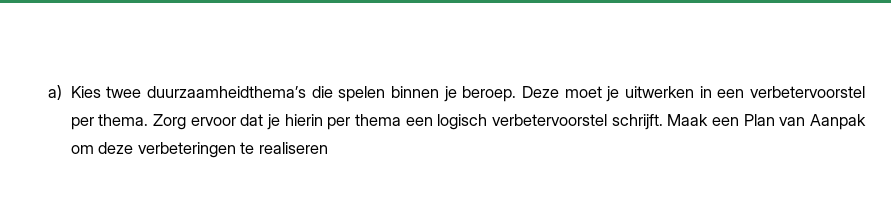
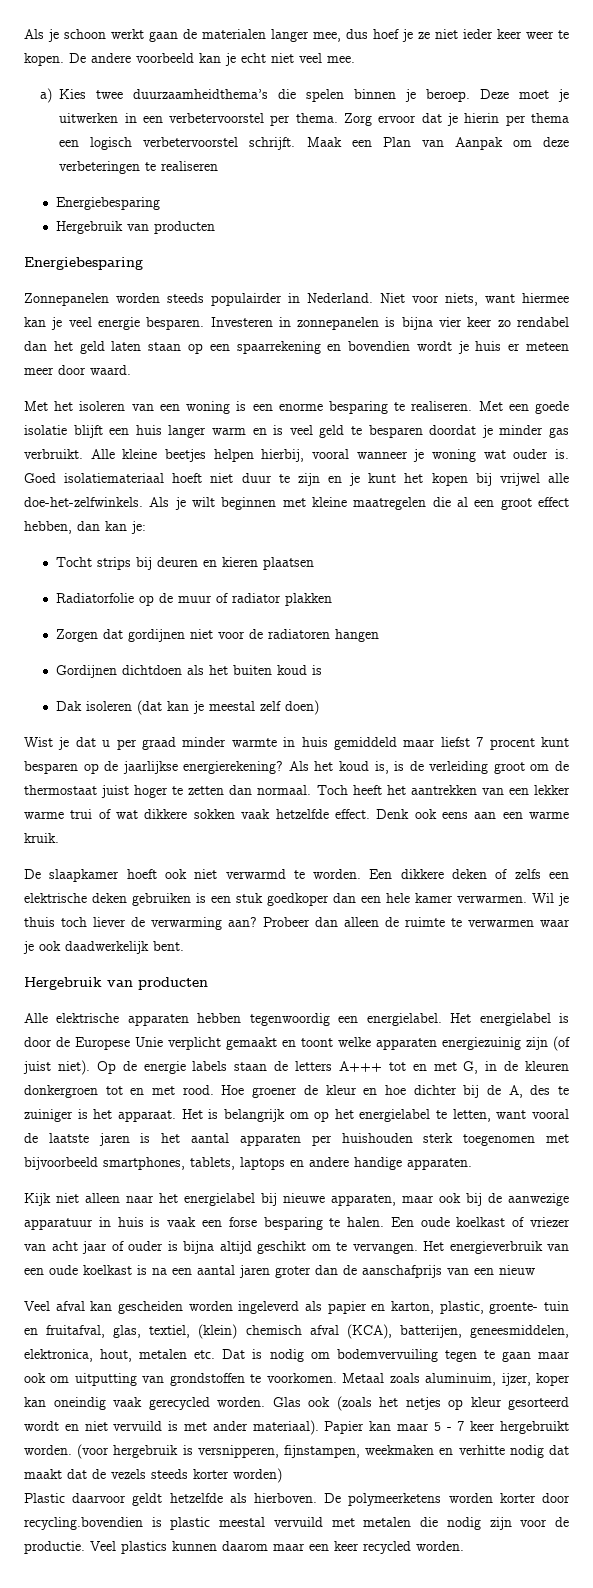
(48, 92) none -> [24,29,569,42] [24,53,355,66] Als je schoon werkt gaan de materialen langer mee, dus hoef je ze niet ieder keer weer te kopen. De andere voorbeeld kan je echt niet veel mee. //
(328, 148) none -> [55,197,160,210] [55,221,215,234] [24,257,143,270] [24,293,569,306] [24,317,570,330] [24,341,569,354] [24,365,131,375] [24,401,570,414] [24,425,570,438] [24,449,570,462] [24,473,570,486] [24,497,569,510] [24,521,146,534] [55,557,314,570] [55,593,332,606] [55,629,379,642] [55,665,322,678] [55,700,319,715] [24,737,569,750] [24,761,569,774] [24,785,571,798] [24,809,569,819] [24,833,59,843] [24,869,570,882] [24,893,569,906] [24,917,570,930] [23,941,184,954] [24,977,208,990] [24,1013,570,1026] [24,1036,570,1051] [23,1060,569,1075] [24,1085,569,1098] [24,1109,570,1122] [24,1133,569,1146] [24,1157,472,1170] [24,1193,569,1206] [24,1217,570,1230] [24,1241,569,1254] [24,1265,535,1278] [24,1301,570,1314] [24,1324,569,1339] [24,1349,570,1362] [24,1373,570,1386] [24,1396,569,1411] [24,1420,570,1435] [24,1444,569,1459] [24,1468,282,1483] [24,1493,570,1506] [24,1517,570,1530] [24,1541,464,1554] // Energiebesparing // Hergebruik van producten // Energiebesparing // Zonnepanelen worden steeds populairder in Nederland. Niet voor niets, want hiermee kan je veel energie besparen. Investeren in zonnepanelen is bijna vier keer zo rendabel dan het geld laten staan op een spaarrekening en bovendien wordt je huis er meteen meer door waard. // Met het isoleren van een woning is een enorme besparing te realiseren. Met een goede isolatie blijft een huis langer warm en is veel geld te besparen doordat je minder gas verbruikt. Alle kleine beetjes helpen hierbij, vooral wanneer je woning wat ouder is. Goed isolatiemateriaal hoeft niet duur te zijn en je kunt het kopen bij vrijwel alle doe-het-zelfwinkels. Als je wilt beginnen met kleine maatregelen die al een groot effect hebben, dan kan je: // Tocht strips bij deuren en kieren plaatsen // Radiatorfolie op de muur of radiator plakken // Zorgen dat gordijnen niet voor de radiatoren hangen // Gordijnen dichtdoen als het buiten koud is // Dak isoleren (dat kan je meestal zelf doen) // Wist je dat u per graad minder warmte in huis gemiddeld maar liefst 7 procent kunt besparen op de jaarlijkse energierekening? Als het koud is, is de verleiding groot om de thermostaat juist hoger te zetten dan normaal. Toch heeft het aantrekken van een lekker warme trui of wat dikkere sokken vaak hetzelfde effect. Denk ook eens aan een warme kruik. // De slaapkamer hoeft ook niet verwarmd te worden. Een dikkere deken of zelfs een elektrische deken gebruiken is een stuk goedkoper dan een hele kamer verwarmen. Wil je thuis toch liever de verwarming aan? Probeer dan alleen de ruimte te verwarmen waar je ook daadwerkelijk bent. // Hergebruik van producten // Alle elektrische apparaten hebben tegenwoordig een energielabel. Het energielabel is door de Europese Unie verplicht gemaakt en toont welke apparaten energiezuinig zijn (of juist niet). Op de energie labels staan de letters A+++ tot en met G, in de kleuren donkergroen tot en met rood. Hoe groener de kleur en hoe dichter bij de A, des te zuiniger is het apparaat. Het is belangrijk om op het energielabel te letten, want vooral de laatste jaren is het aantal apparaten per huishouden sterk toegenomen met bijvoorbeeld smartphones, tablets, laptops en andere handige apparaten. // Kijk niet alleen naar het energielabel bij nieuwe apparaten, maar ook bij de aanwezige apparatuur in huis is vaak een forse besparing te halen. Een oude koelkast of vriezer van acht jaar of ouder is bijna altijd geschikt om te vervangen. Het energieverbruik van een oude koelkast is na een aantal jaren groter dan de aanschafprijs van een nieuw // Veel afval kan gescheiden worden ingeleverd als papier en karton, plastic, groente- tuin en fruitafval, glas, textiel, (klein) chemisch afval (KCA), batterijen, geneesmiddelen, elektronica, hout, metalen etc. Dat is nodig om bodemvervuiling tegen te gaan maar ook om uitputting van grondstoffen te voorkomen. Metaal zoals aluminuim, ijzer, koper kan oneindig vaak gerecycled worden. Glas ook (zoals het netjes op kleur gesorteerd wordt en niet vervuild is met ander materiaal). Papier kan maar 5 - 7 keer hergebruikt worden. (voor hergebruik is versnipperen, fijnstampen, weekmaken en verhitte nodig dat maakt dat de vezels steeds korter worden) // Plastic daarvoor geldt hetzelfde als hierboven. De polymeerketens worden korter door recycling.bovendien is plastic meestal vervuild met metalen die nodig zijn voor de productie. Veel plastics kunnen daarom maar een keer recycled worden.

